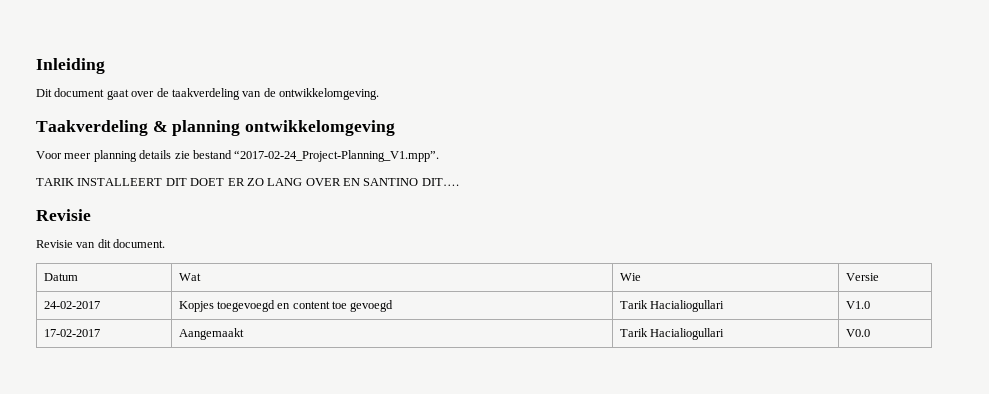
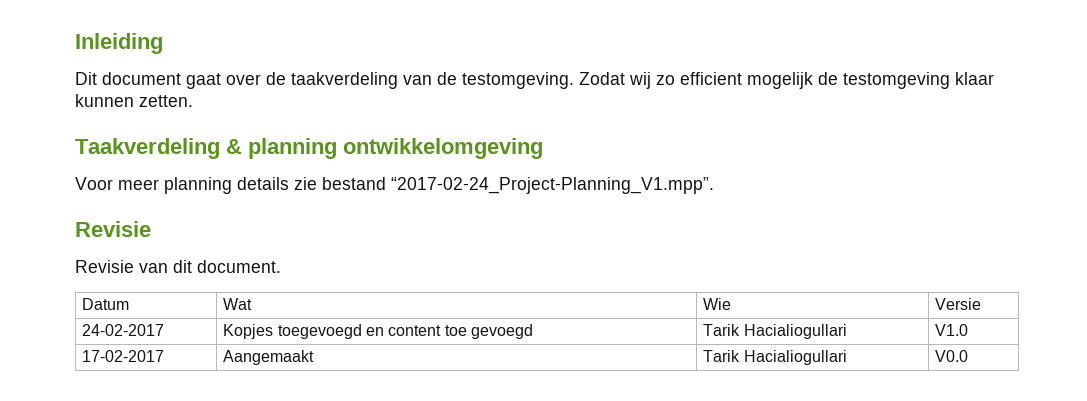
[279,88,379,100] ontwikkelomgeving. -> [462,72,994,89] [75,94,193,107] testomgeving. Zodat wij zo efficient mogelijk de testomgeving klaar kunnen zetten.
[36,178,459,186] // TARIK INSTALLEERT DIT DOET ER ZO LANG OVER EN SANTINO DIT…. -> (714, 185) none

